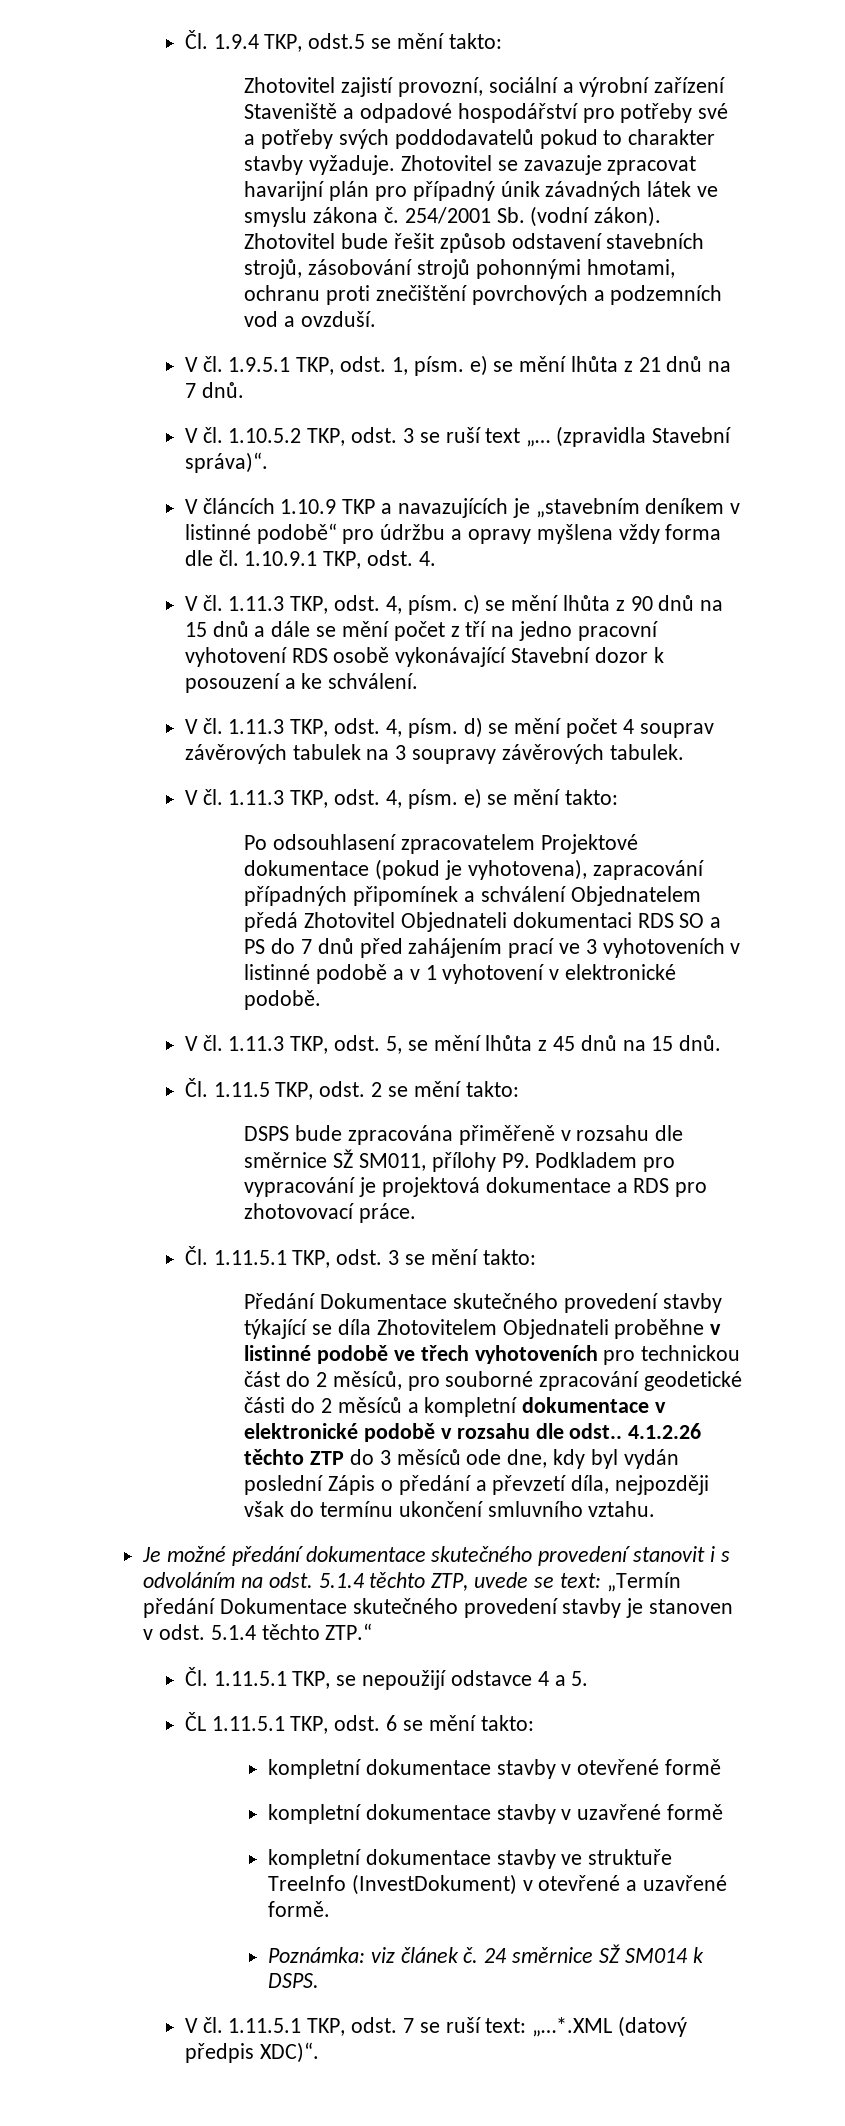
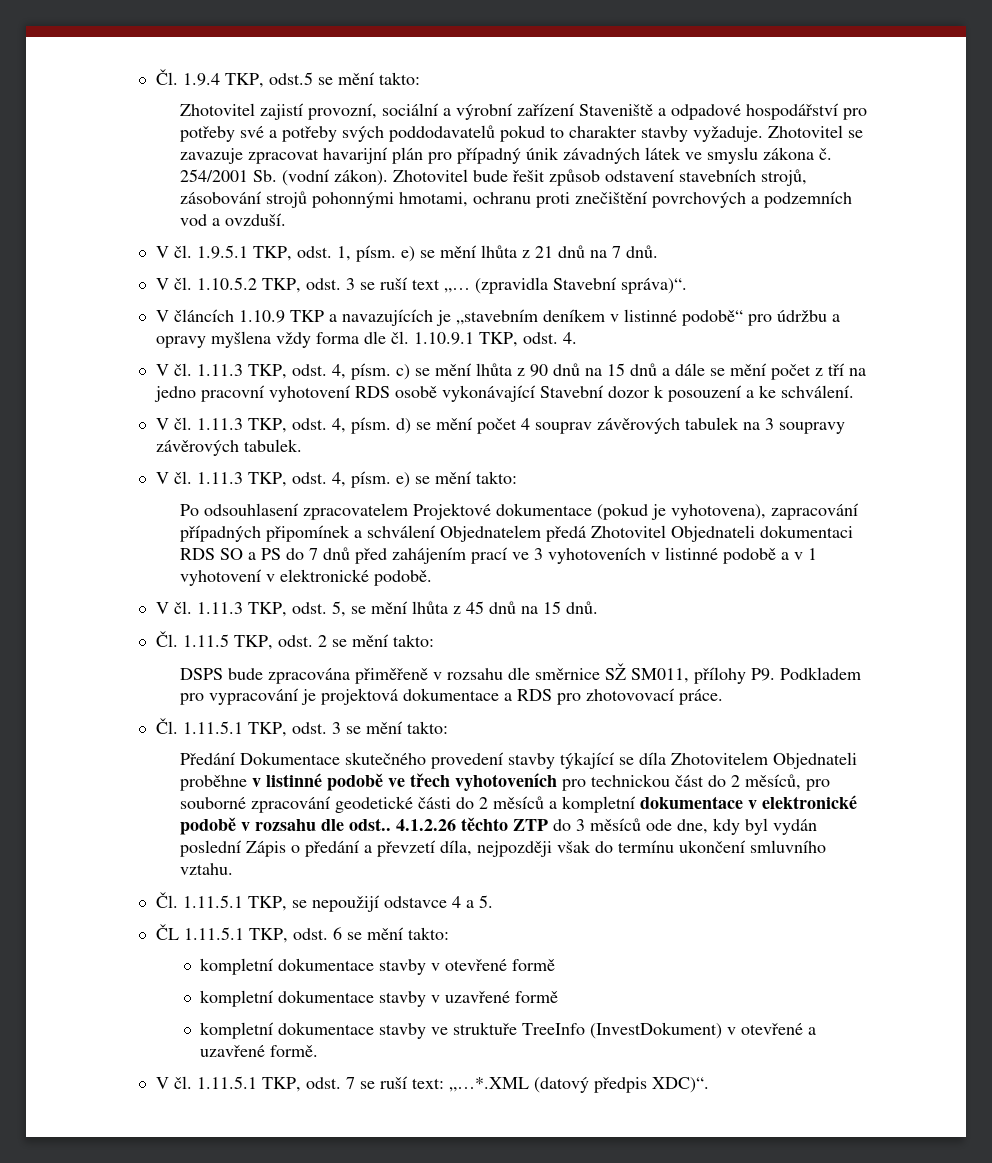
[142,1546,730,1566] [143,1572,681,1592] [143,1598,734,1618] [143,1623,373,1640] // Je možné předání dokumentace skutečného provedení stanovit i s odvoláním na odst. 5.1.4 těchto ZTP, uvede se text: „Termín předání Dokumentace skutečného provedení stavby je stanoven v odst. 5.1.4 těchto ZTP.“ -> (234, 869) none
[268,1944,704,1963] [268,1973,320,1988] // Poznámka: viz článek č. 24 směrnice SŽ SM014 k DSPS. -> (319, 1051) none

